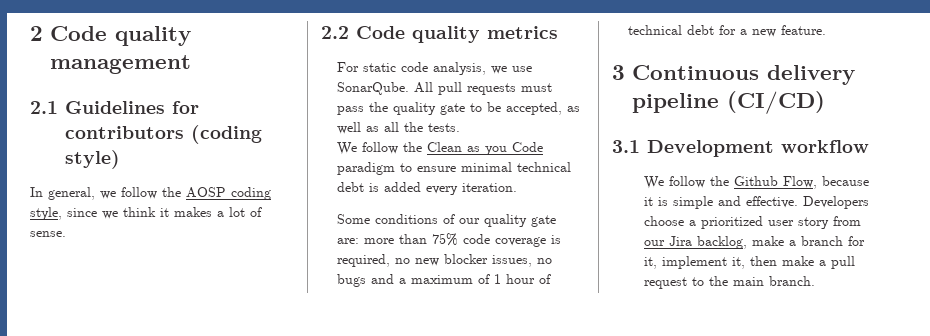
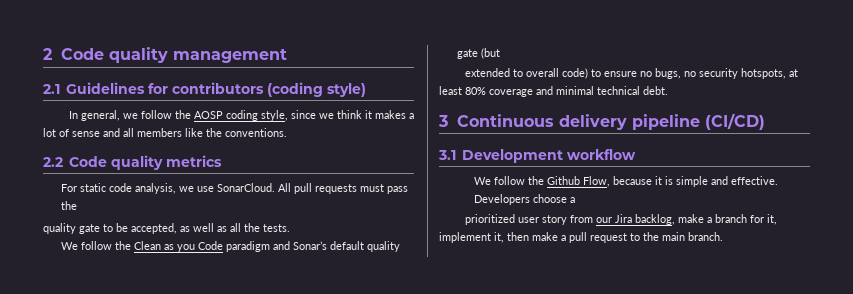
[30,231,66,237] sense. -> [72,128,287,137] sense and all members like the conventions.
[337,82,410,95] SonarQube. -> [216,183,275,192] SonarCloud.
(389, 107) none -> (77, 205) //
[400,162,572,172] [337,182,518,195] [337,214,557,227] [337,233,562,247] [337,254,553,267] [337,274,552,287] [628,25,827,37] to ensure minimal technical debt is added every iteration. // Some conditions of our quality gate are: more than 75% code coverage is required, no new blocker issues, no bugs and a maximum of 1 hour of technical debt for a new feature. -> [272,241,400,252] [456,48,500,59] [464,68,798,79] [439,86,668,97] and Sonar’s default quality gate (but // extended to overall code) to ensure no bugs, no security hotspots, at least 80% coverage and minimal technical debt.
(697, 223) none -> (576, 200) //

